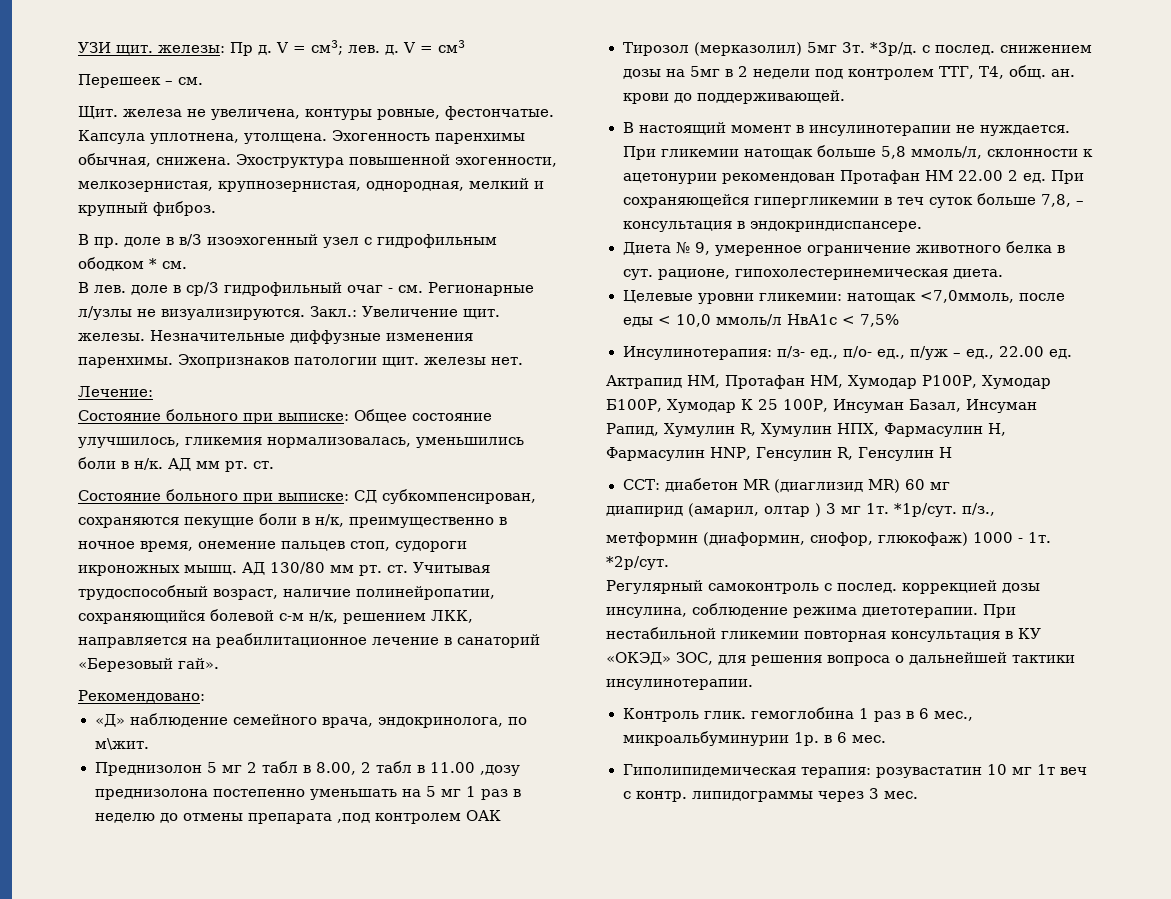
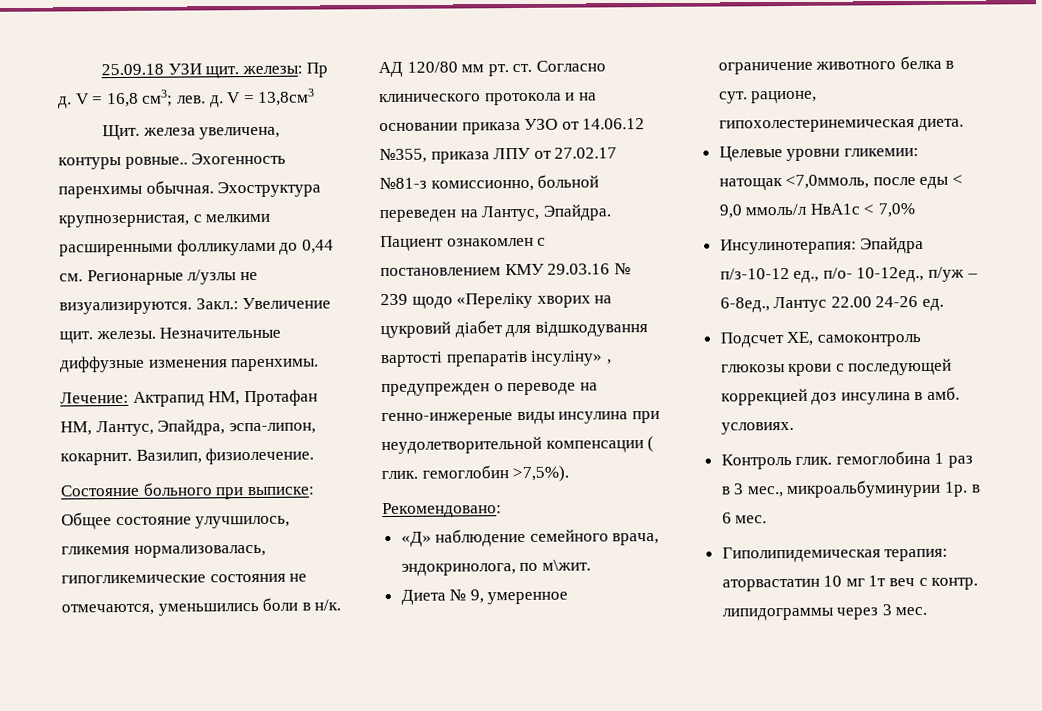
(78, 47) none -> [101,63,165,76] 25.09.18
(306, 49) none -> [106,92,139,108] 16,8
[438,40,465,53] [78,74,203,88] см3 // Перешеек – см. -> [257,88,316,106] 13,8см3
[187,109,206,117] не -> (196, 131) none
[377,106,554,120] [78,130,525,144] [78,153,557,168] [78,178,544,192] [78,201,216,216] [78,234,497,248] [78,257,187,271] [78,282,393,296] ровные, фестончатые. Капсула уплотнена, утолщена. Эхогенность паренхимы обычная, снижена. Эхоструктура повышенной эхогенности, мелкозернистая, крупнозернистая, однородная, мелкий и крупный фиброз. // В пр. доле в в/3 изоэхогенный узел с гидрофильным ободком * см. // В лев. доле в ср/3 гидрофильный очаг - -> [124,152,287,169] [58,180,322,199] [58,213,271,228] [59,238,334,257] ровные.. Эхогенность паренхимы обычная. Эхоструктура крупнозернистая, с мелкими расширенными фолликулами до 0,44
[178,354,523,368] [78,386,153,397] Эхопризнаков патологии щит. железы нет. // Лечение: -> [60,389,318,407] [60,419,316,437] [60,447,315,466] // Лечение: Актрапид НМ, Протафан НМ, Лантус, Эпайдра, эспа-липон, кокарнит. Вазилип, физиолечение.
(411, 442) none -> [61,573,308,584] [61,603,154,616] гипогликемические состояния не отмечаются,
[196,461,274,472] [78,489,536,504] [78,513,507,528] [78,541,467,552] [78,562,490,576] [78,585,495,600] [78,609,473,624] [78,633,540,648] [78,658,219,672] мм рт. ст. // Состояние больного при выписке: СД субкомпенсирован, сохраняются пекущие боли в н/к, преимущественно в ночное время, онемение пальцев стоп, судороги икроножных мышц. АД 130/80 мм рт. ст. Учитывая трудоспособный возраст, наличие полинейропатии, сохраняющийся болевой с-м н/к, решением ЛКК, направляется на реабилитационное лечение в санаторий «Березовый гай». -> [406,60,606,77] [379,92,597,106] [379,118,646,135] [379,147,618,164] [379,174,600,192] [379,204,611,223] [380,235,547,252] [380,262,631,277] [380,292,613,309] [380,320,648,339] [380,350,612,368] [381,382,598,397] [381,410,660,426] [381,435,655,455] [381,465,570,483] 120/80 мм рт. ст. Согласно клинического протокола и на основании приказа УЗО от 14.06.12 №355, приказа ЛПУ от 27.02.17 №81-з комиссионно, больной переведен на Лантус, Эпайдра. Пациент ознакомлен с постановлением КМУ 29.03.16 № 239 щодо «Перелiку хворих на цукровий дiабет для вiдшкодування вартостi препаратiв iнсулiну» , предупрежден о переводе на генно-инжереные виды инсулина при неудолетворительной компенсации ( глик. гемоглобин >7,5%).
[94,761,520,776] [94,786,521,800] [94,810,501,824] [622,42,1092,56] [622,65,1075,80] [622,90,845,104] [622,122,1070,136] [622,145,1093,160] [622,170,1084,184] [622,193,1084,208] [622,221,922,232] // Преднизолон 5 мг 2 табл в 8.00, 2 табл в 11.00 ,дозу преднизолона постепенно уменьшать на 5 мг 1 раз в неделю до отмены препарата ,под контролем ОАК // Тирозол (мерказолил) 5мг 3т. *3р/д. с послед. снижением дозы на 5мг в 2 недели под контролем ТТГ, Т4, общ. ан. крови до поддерживающей. // В настоящий момент в инсулинотерапии не нуждается. При гликемии натощак больше 5,8 ммоль/л, склонности к ацетонурии рекомендован Протафан НМ 22.00 2 ед. При сохраняющейся гипергликемии в теч суток больше 7,8, – консультация в эндокриндиспансере. -> (591, 565) none
[675,314,711,327] 10,0 -> [718,204,742,219] 9,0
[859,314,899,327] 7,5% -> [878,203,916,218] 7,0%
[776,346,805,358] п/з- -> [860,236,925,254] [719,267,790,280] Эпайдра п/з-10-12
[876,349,905,359] ед., -> [856,266,925,283] 10-12ед.,
[965,346,1072,359] [606,375,1051,389] [606,399,1037,413] [606,423,1006,437] [606,447,952,461] [622,478,950,493] [606,503,995,517] [606,532,1051,546] [606,556,669,570] [606,580,1040,594] [606,603,1016,618] [606,627,1041,642] [606,652,1075,666] [606,679,753,690] ед., 22.00 ед. // Актрапид НМ, Протафан НМ, Хумодар Р100Р, Хумодар Б100Р, Хумодар К 25 100Р, Инсуман Базал, Инсуман Рапид, Хумулин R, Хумулин НПХ, Фармасулин Н, Фармасулин НNР, Генсулин R, Генсулин Н // ССТ: диабетон МR (диаглизид МR) 60 мг // диапирид (амарил, олтар ) 3 мг 1т. *1р/сут. п/з., // метформин (диаформин, сиофор, глюкофаж) 1000 - 1т. *2р/сут. // Регулярный самоконтроль с послед. коррекцией дозы инсулина, соблюдение режима диетотерапии. При нестабильной гликемии повторная консультация в КУ «ОКЭД» ЗОС, для решения вопроса о дальнейшей тактики инсулинотерапии. -> [719,296,945,313] [719,331,921,348] [720,358,953,376] [720,386,961,406] [720,421,794,435] 6-8ед., Лантус 22.00 24-26 ед. // Подсчет ХЕ, самоконтроль глюкозы крови с последующей коррекцией доз инсулина в амб. условиях.
[918,708,929,719] 6 -> [733,483,745,495] 3
[875,767,982,778] розувастатин -> [721,578,820,592] аторвастатин

